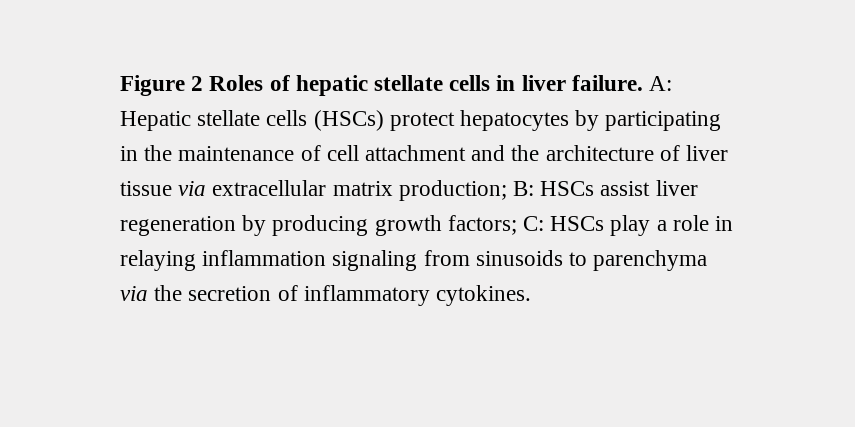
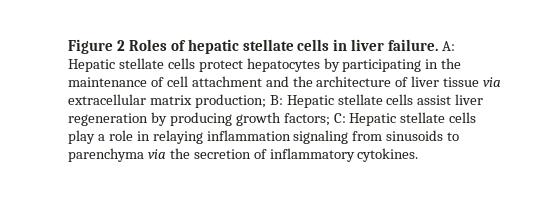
[313,110,384,131] (HSCs) -> (195, 63) none
[540,181,595,196] HSCs -> [286,94,414,108] Hepatic stellate cells
[550,216,605,231] HSCs -> [349,112,477,126] Hepatic stellate cells

